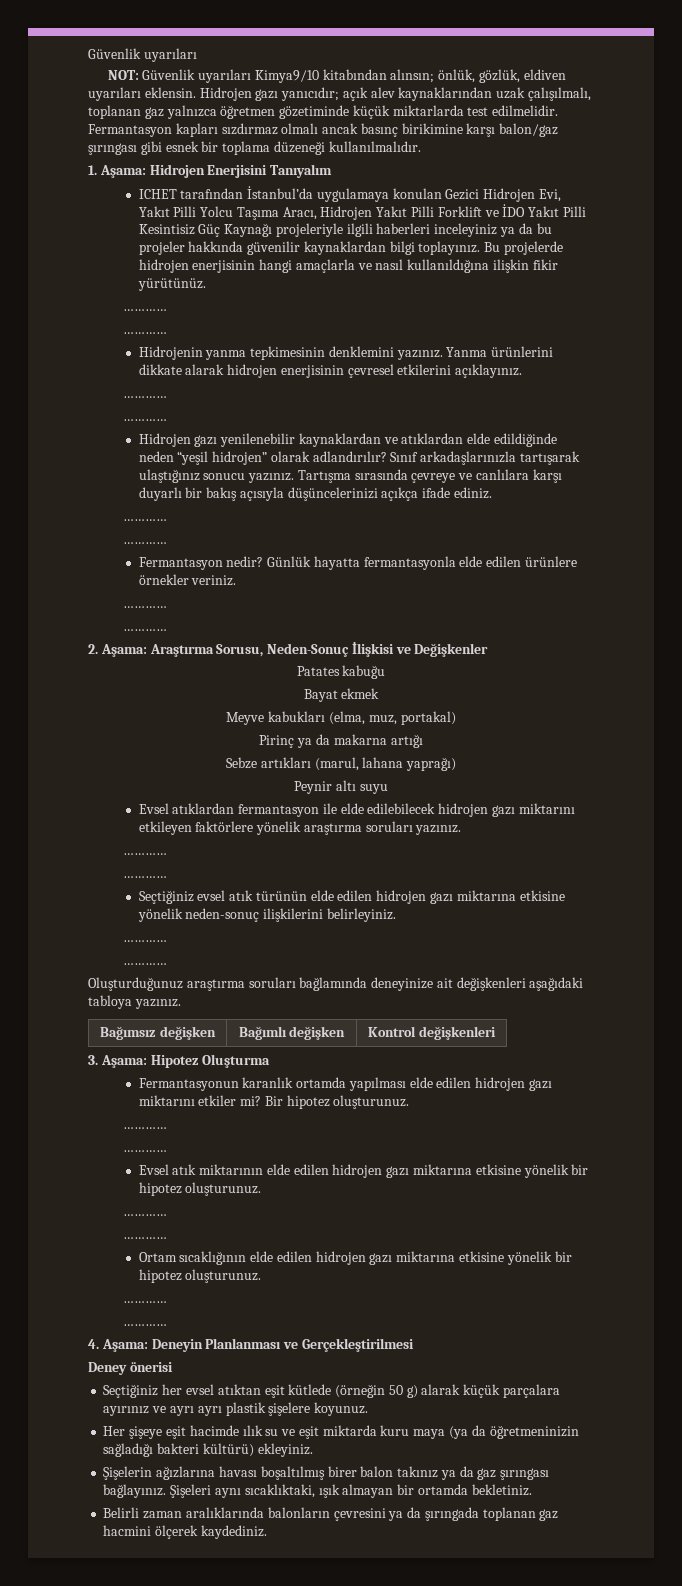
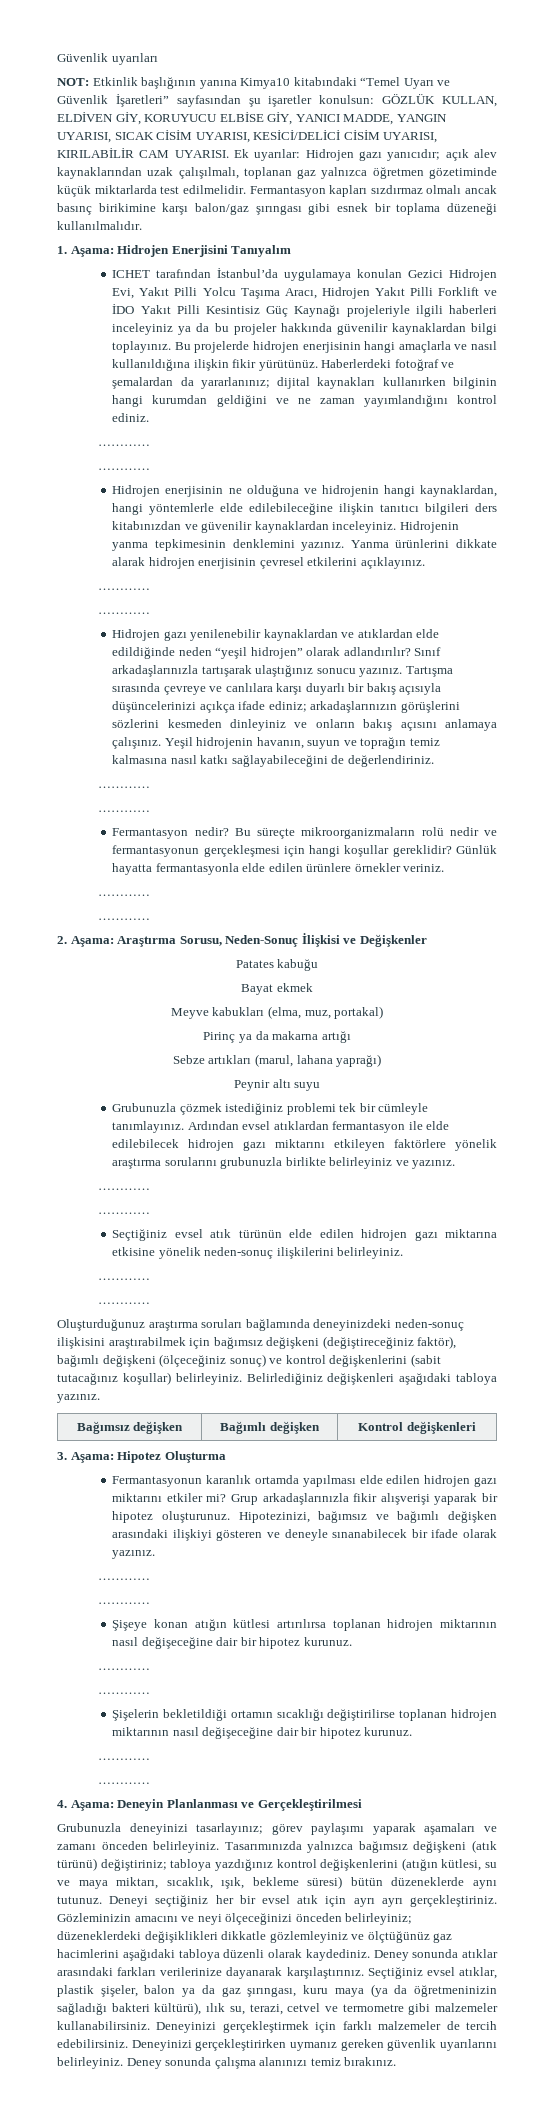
[142,69,566,83] [88,87,196,101] Güvenlik uyarıları Kimya9/10 kitabından alınsın; önlük, gözlük, eldiven uyarıları eklensin. -> [92,77,451,89] [57,94,497,107] [57,112,447,125] [57,130,438,143] [57,148,301,161] Etkinlik başlığının yanına Kimya10 kitabındaki “Temel Uyarı ve Güvenlik İşaretleri” sayfasından şu işaretler konulsun: GÖZLÜK KULLAN, ELDİVEN GİY, KORUYUCU ELBİSE GİY, YANICI MADDE, YANGIN UYARISI, SICAK CİSİM UYARISI, KESİCİ/DELİCİ CİSİM UYARISI, KIRILABİLİR CAM UYARISI. Ek uyarılar:
[123,309,168,311] [123,332,168,334] // ………… // ………… // -> [321,359,455,371] [112,377,498,389] [112,395,497,407] [112,413,150,422] [98,444,151,446] [98,468,151,470] [112,485,497,497] [112,503,498,515] [112,521,397,533] Haberlerdeki fotoğraf ve şemalardan da yararlanınız; dijital kaynakları kullanırken bilginin hangi kurumdan geldiğini ve ne zaman yayımlandığını kontrol ediniz. // ………… // ………… // Hidrojen enerjisinin ne olduğuna ve hidrojenin hangi kaynaklardan, hangi yöntemlerle elde edilebileceğine ilişkin tanıtıcı bilgileri ders kitabınızdan ve güvenilir kaynaklardan inceleyiniz.
[453,487,492,499] [123,519,168,521] [123,542,168,544] [138,556,264,570] ediniz. // ………… // ………… // Fermantasyon nedir? -> [268,701,460,713] [112,719,497,731] [112,737,440,749] [112,755,434,767] [98,786,151,788] [98,810,151,812] [112,827,497,839] [112,845,452,857] ediniz; arkadaşlarınızın görüşlerini sözlerini kesmeden dinleyiniz ve onların bakış açısını anlamaya çalışınız. Yeşil hidrojenin havanın, suyun ve toprağın temiz kalmasına nasıl katkı sağlayabileceğini de değerlendiriniz. // ………… // ………… // Fermantasyon nedir? Bu süreçte mikroorganizmaların rolü nedir ve fermantasyonun gerçekleşmesi için hangi koşullar gereklidir?
[138,803,169,814] Evsel -> [112,1103,429,1115] [112,1121,271,1133] Grubunuzla çözmek istediğiniz problemi tek bir cümleyle tanımlayınız. Ardından evsel
[365,821,413,832] soruları -> [164,1157,409,1169] sorularını grubunuzla birlikte belirleyiniz ve
[371,977,453,991] deneyinize ait -> [313,1319,464,1331] [57,1336,457,1349] [57,1354,441,1367] [57,1372,323,1385] deneyinizdeki neden-sonuç ilişkisini araştırabilmek için bağımsız değişkeni (değiştireceğiniz faktör), bağımlı değişkeni (ölçeceğiniz sonuç) ve kontrol değişkenlerini (sabit tutacağınız koşullar) belirleyiniz. Belirlediğiniz
[264,1095,410,1109] [123,1127,168,1129] [123,1150,168,1152] [138,1164,589,1178] [138,1182,262,1196] [123,1214,168,1216] [123,1237,168,1239] [138,1251,572,1265] [138,1269,262,1283] Bir hipotez oluşturunuz. // ………… // ………… // Evsel atık miktarının elde edilen hidrojen gazı miktarına etkisine yönelik bir hipotez oluşturunuz. // ………… // ………… // Ortam sıcaklığının elde edilen hidrojen gazı miktarına etkisine yönelik bir hipotez oluşturunuz. -> [231,1493,499,1505] [112,1511,497,1523] [112,1529,498,1541] [112,1550,156,1559] [98,1578,151,1580] [98,1602,151,1604] [112,1619,497,1631] [112,1637,352,1649] [98,1668,151,1670] [98,1692,151,1694] [112,1709,498,1721] [112,1727,413,1739] Grup arkadaşlarınızla fikir alışverişi yaparak bir hipotez oluşturunuz. Hipotezinizi, bağımsız ve bağımlı değişken arasındaki ilişkiyi gösteren ve deneyle sınanabilecek bir ifade olarak yazınız. // ………… // ………… // Şişeye konan atığın kütlesi artırılırsa toplanan hidrojen miktarının nasıl değişeceğine dair bir hipotez kurunuz. // ………… // ………… // Şişelerin bekletildiği ortamın sıcaklığı değiştirilirse toplanan hidrojen miktarının nasıl değişeceğine dair bir hipotez kurunuz.
[88,1362,173,1375] [103,1384,560,1398] [103,1402,369,1416] [103,1425,377,1439] Deney önerisi // Seçtiğiniz her evsel atıktan eşit kütlede (örneğin 50 g) alarak küçük parçalara ayırınız ve ayrı ayrı plastik şişelere koyunuz. // Her şişeye eşit hacimde ılık su ve eşit miktarda -> [57,1823,497,1835] [57,1840,497,1853] [57,1858,497,1871] [57,1876,497,1889] [57,1895,497,1907] [57,1913,413,1925] [57,1931,453,1943] [57,1949,498,1961] [57,1967,498,1979] [57,1985,297,1997] Grubunuzla deneyinizi tasarlayınız; görev paylaşımı yaparak aşamaları ve zamanı önceden belirleyiniz. Tasarımınızda yalnızca bağımsız değişkeni (atık türünü) değiştiriniz; tabloya yazdığınız kontrol değişkenlerini (atığın kütlesi, su ve maya miktarı, sıcaklık, ışık, bekleme süresi) bütün düzeneklerde aynı tutunuz. Deneyi seçtiğiniz her bir evsel atık için ayrı ayrı gerçekleştiriniz. Gözleminizin amacını ve neyi ölçeceğinizi önceden belirleyiniz; düzeneklerdeki değişiklikleri dikkatle gözlemleyiniz ve ölçtüğünüz gaz hacimlerini aşağıdaki tabloya düzenli olarak kaydediniz. Deney sonunda atıklar arasındaki farkları verilerinize dayanarak karşılaştırınız. Seçtiğiniz evsel atıklar, plastik şişeler, balon ya da gaz şırıngası,
[202,1443,313,1457] [103,1466,550,1480] [103,1484,532,1498] [103,1507,559,1521] [103,1525,267,1539] kültürü) ekleyiniz. // Şişelerin ağızlarına havası boşaltılmış birer balon takınız ya da gaz şırıngası bağlayınız. Şişeleri aynı sıcaklıktaki, ışık almayan bir ortamda bekletiniz. // Belirli zaman aralıklarında balonların çevresini ya da şırıngada toplanan gaz hacmini ölçerek kaydediniz. -> [154,2002,498,2015] [57,2021,498,2033] [57,2039,498,2051] [57,2057,397,2069] kültürü), ılık su, terazi, cetvel ve termometre gibi malzemeler kullanabilirsiniz. Deneyinizi gerçekleştirmek için farklı malzemeler de tercih edebilirsiniz. Deneyinizi gerçekleştirirken uymanız gereken güvenlik uyarılarını belirleyiniz. Deney sonunda çalışma alanınızı temiz bırakınız.

